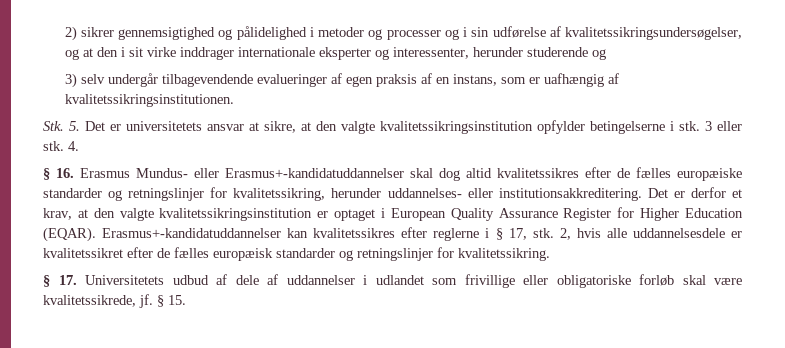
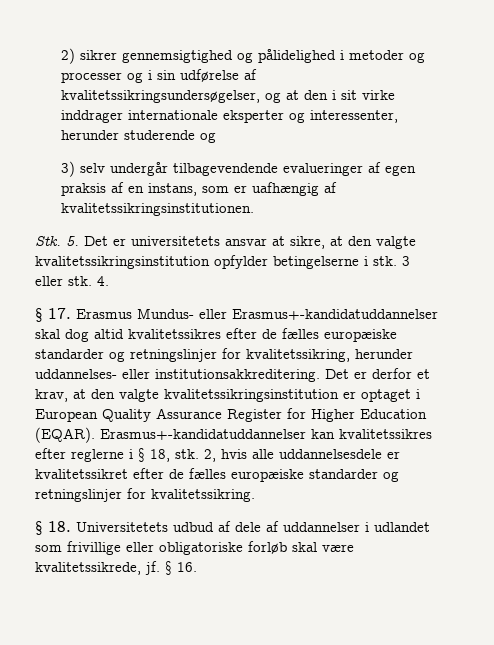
[56,168,74,178] 16. -> [48,308,71,319] 17.
[508,228,527,240] 17, -> [150,449,170,462] 18,
[213,248,273,261] europæisk -> [231,469,304,482] europæiske
[58,275,77,285] 17. -> [48,521,71,532] 18.
[168,295,186,305] 15. -> [177,562,197,572] 16.

